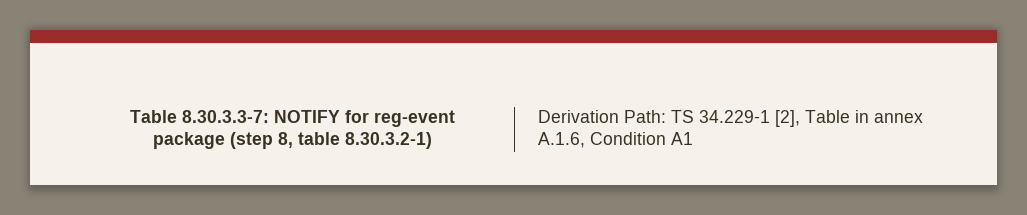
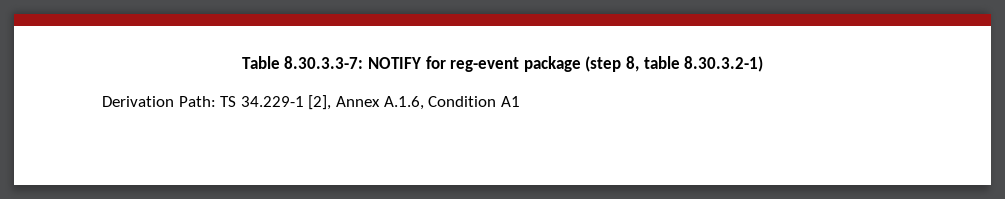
[805,110,923,123] Table in annex -> [335,96,380,107] Annex

